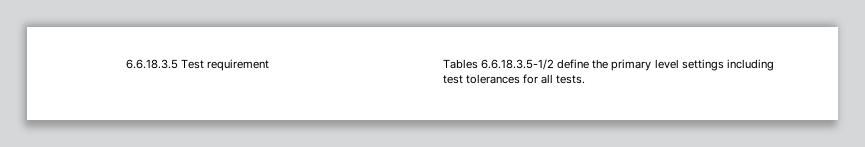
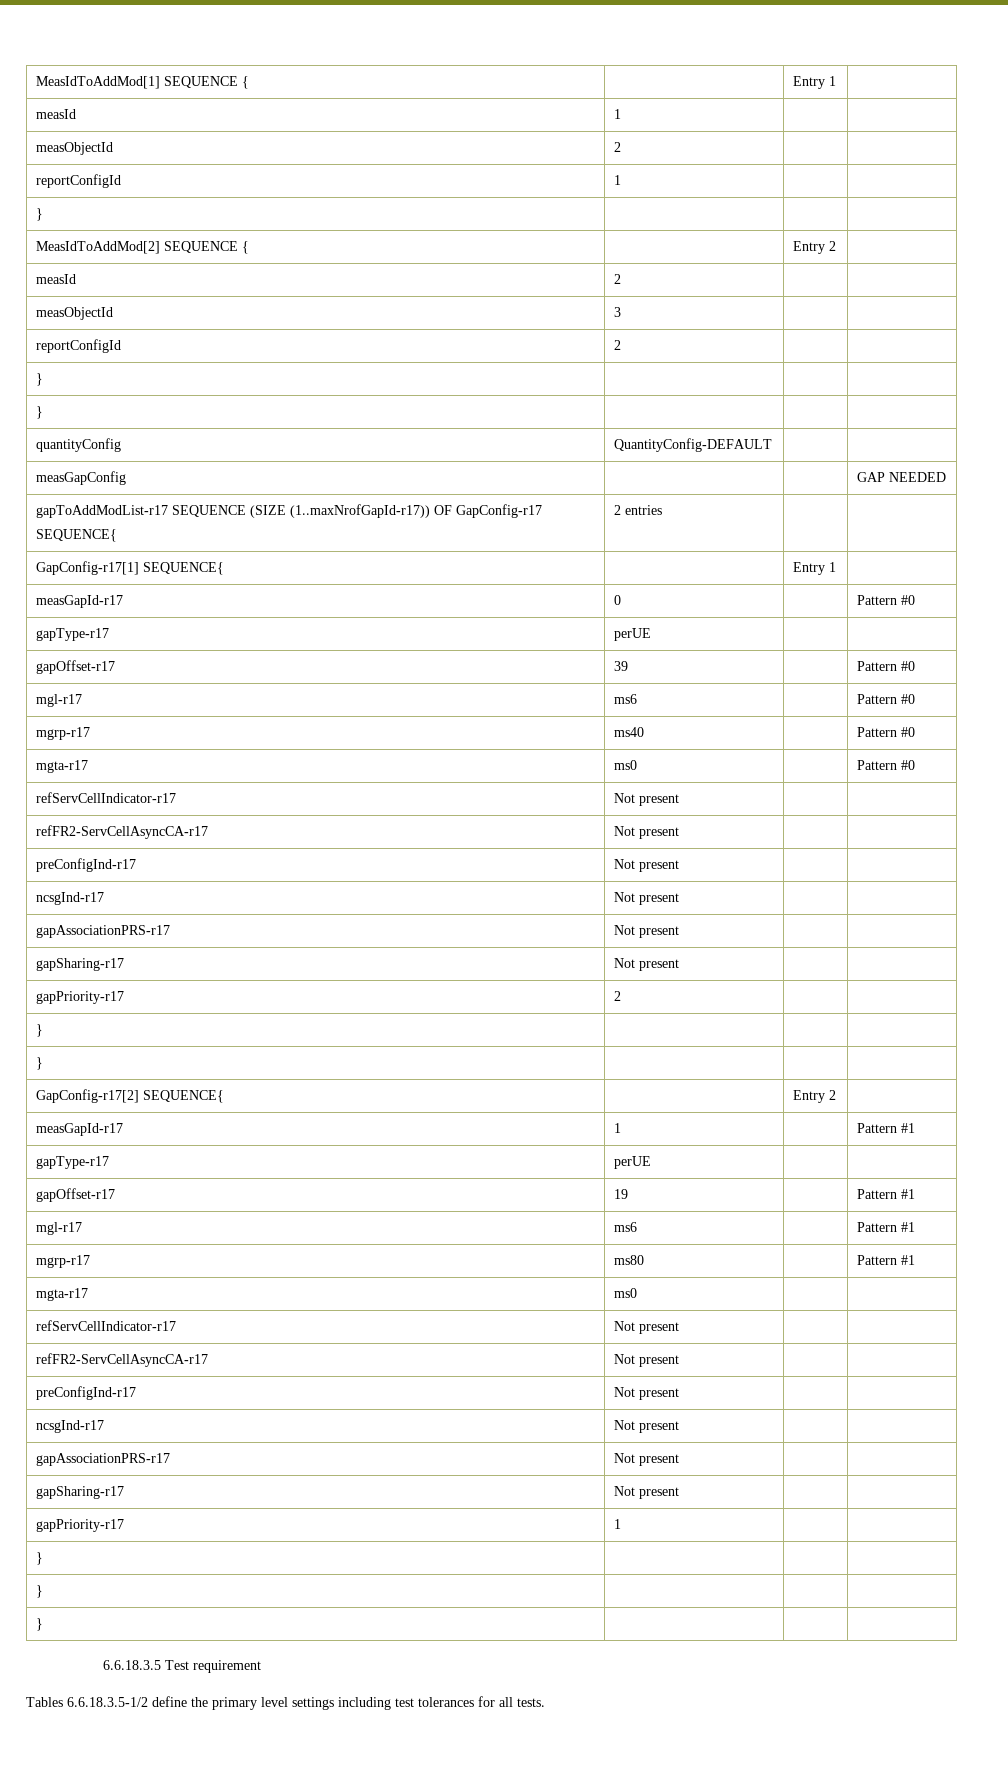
(125, 64) none -> [36,76,250,89] [793,76,837,89] [36,109,77,119] [614,109,622,119] [36,142,114,155] [614,142,622,152] [36,174,122,188] [614,175,622,185] [36,208,44,221] [36,241,250,254] [793,241,837,254] [36,274,77,284] [614,274,622,284] [36,307,114,320] [614,307,622,317] [36,339,122,353] [614,340,622,350] [36,373,44,386] [36,406,44,419] [36,438,122,452] [614,438,773,452] [36,471,127,485] [857,472,947,482] [36,504,543,518] [36,529,118,542] [614,505,663,515] [36,561,225,575] [793,562,837,575] [36,595,124,608] [614,595,622,605] [857,595,916,605] [36,628,110,641] [614,628,652,641] [36,660,116,674] [614,661,629,671] [857,661,916,671] [36,694,83,707] [614,694,638,704] [857,694,916,704] [36,727,91,740] [614,727,645,737] [857,727,916,737] [36,760,89,773] [614,760,638,770] [857,760,916,770] [36,792,177,803] [614,793,680,806] [36,825,209,839] [614,826,680,839] [36,858,137,872] [614,859,680,872] [36,892,105,905] [614,892,680,905] [36,925,171,938] [614,925,680,938] [36,958,125,971] [614,958,680,971] [36,991,125,1004] [614,991,622,1001] [36,1024,44,1037] [36,1057,44,1070] [36,1089,225,1103] [793,1090,837,1103] [36,1123,124,1136] [614,1123,622,1133] [857,1123,916,1133] [36,1156,110,1169] [614,1156,652,1169] [36,1188,116,1202] [614,1189,629,1199] [857,1189,916,1199] [36,1222,83,1235] [614,1222,638,1232] [857,1222,916,1232] [36,1255,91,1268] [614,1255,645,1265] [857,1255,916,1265] [36,1288,89,1301] [614,1288,638,1298] [36,1320,177,1331] [614,1321,680,1334] [36,1353,209,1367] [614,1354,680,1367] [36,1386,137,1400] [614,1387,680,1400] [36,1420,105,1433] [614,1420,680,1433] [36,1453,171,1466] [614,1453,680,1466] [36,1486,125,1499] [614,1486,680,1499] [36,1519,125,1532] [614,1519,622,1529] [36,1552,44,1565] [36,1585,44,1598] [36,1618,44,1631] MeasIdToAddMod[1] SEQUENCE { | | Entry 1 | // measId | 1 | | // measObjectId | 2 | | // reportConfigId | 1 | | // } | | | // MeasIdToAddMod[2] SEQUENCE { | | Entry 2 | // measId | 2 | | // measObjectId | 3 | | // reportConfigId | 2 | | // } | | | // } | | | // quantityConfig | QuantityConfig-DEFAULT | | // measGapConfig | | | GAP NEEDED // gapToAddModList-r17 SEQUENCE (SIZE (1..maxNrofGapId-r17)) OF GapConfig-r17 SEQUENCE{ | 2 entries | | // GapConfig-r17[1] SEQUENCE{ | | Entry 1 | // measGapId-r17 | 0 | | Pattern #0 // gapType-r17 | perUE | | // gapOffset-r17 | 39 | | Pattern #0 // mgl-r17 | ms6 | | Pattern #0 // mgrp-r17 | ms40 | | Pattern #0 // mgta-r17 | ms0 | | Pattern #0 // refServCellIndicator-r17 | Not present | | // refFR2-ServCellAsyncCA-r17 | Not present | | // preConfigInd-r17 | Not present | | // ncsgInd-r17 | Not present | | // gapAssociationPRS-r17 | Not present | | // gapSharing-r17 | Not present | | // gapPriority-r17 | 2 | | // } | | | // } | | | // GapConfig-r17[2] SEQUENCE{ | | Entry 2 | // measGapId-r17 | 1 | | Pattern #1 // gapType-r17 | perUE | | // gapOffset-r17 | 19 | | Pattern #1 // mgl-r17 | ms6 | | Pattern #1 // mgrp-r17 | ms80 | | Pattern #1 // mgta-r17 | ms0 | | // refServCellIndicator-r17 | Not present | | // refFR2-ServCellAsyncCA-r17 | Not present | | // preConfigInd-r17 | Not present | | // ncsgInd-r17 | Not present | | // gapAssociationPRS-r17 | Not present | | // gapSharing-r17 | Not present | | // gapPriority-r17 | 1 | | // } | | | // } | | | // } | | | //

